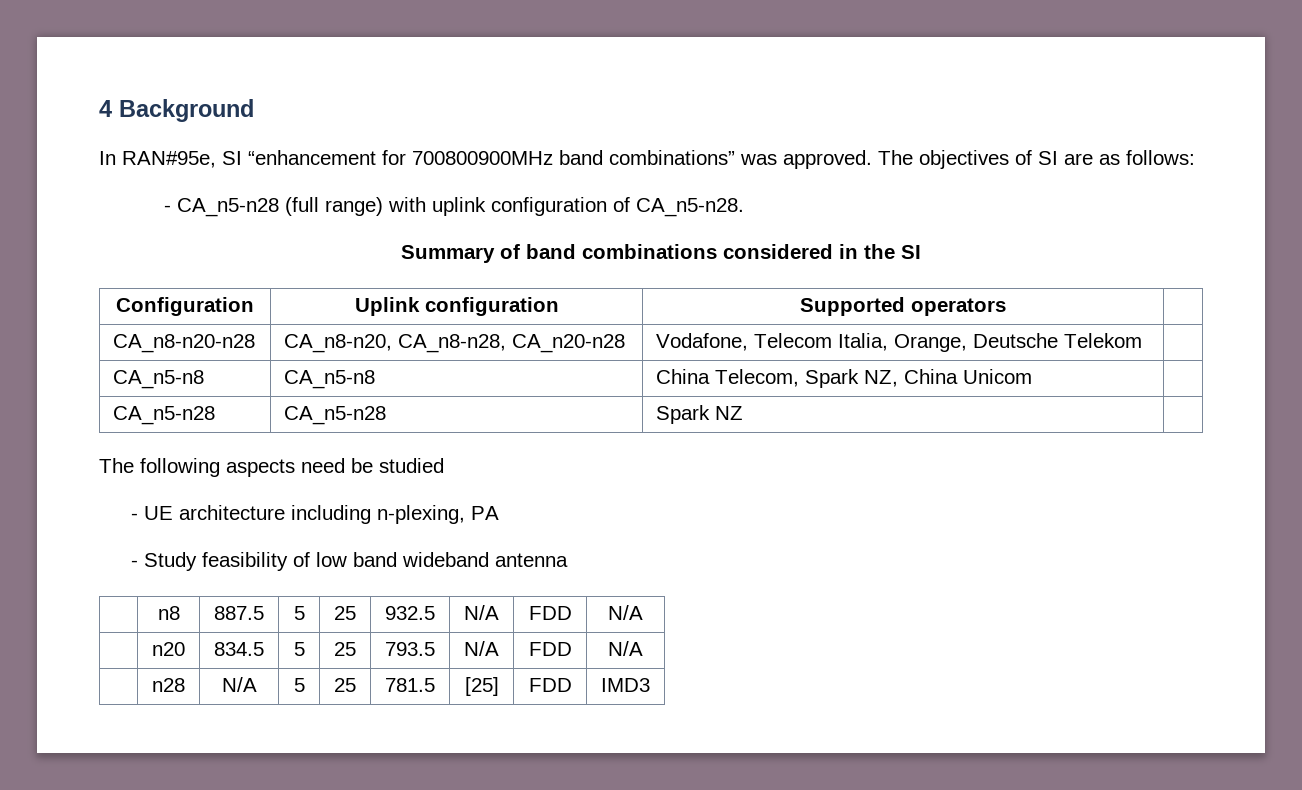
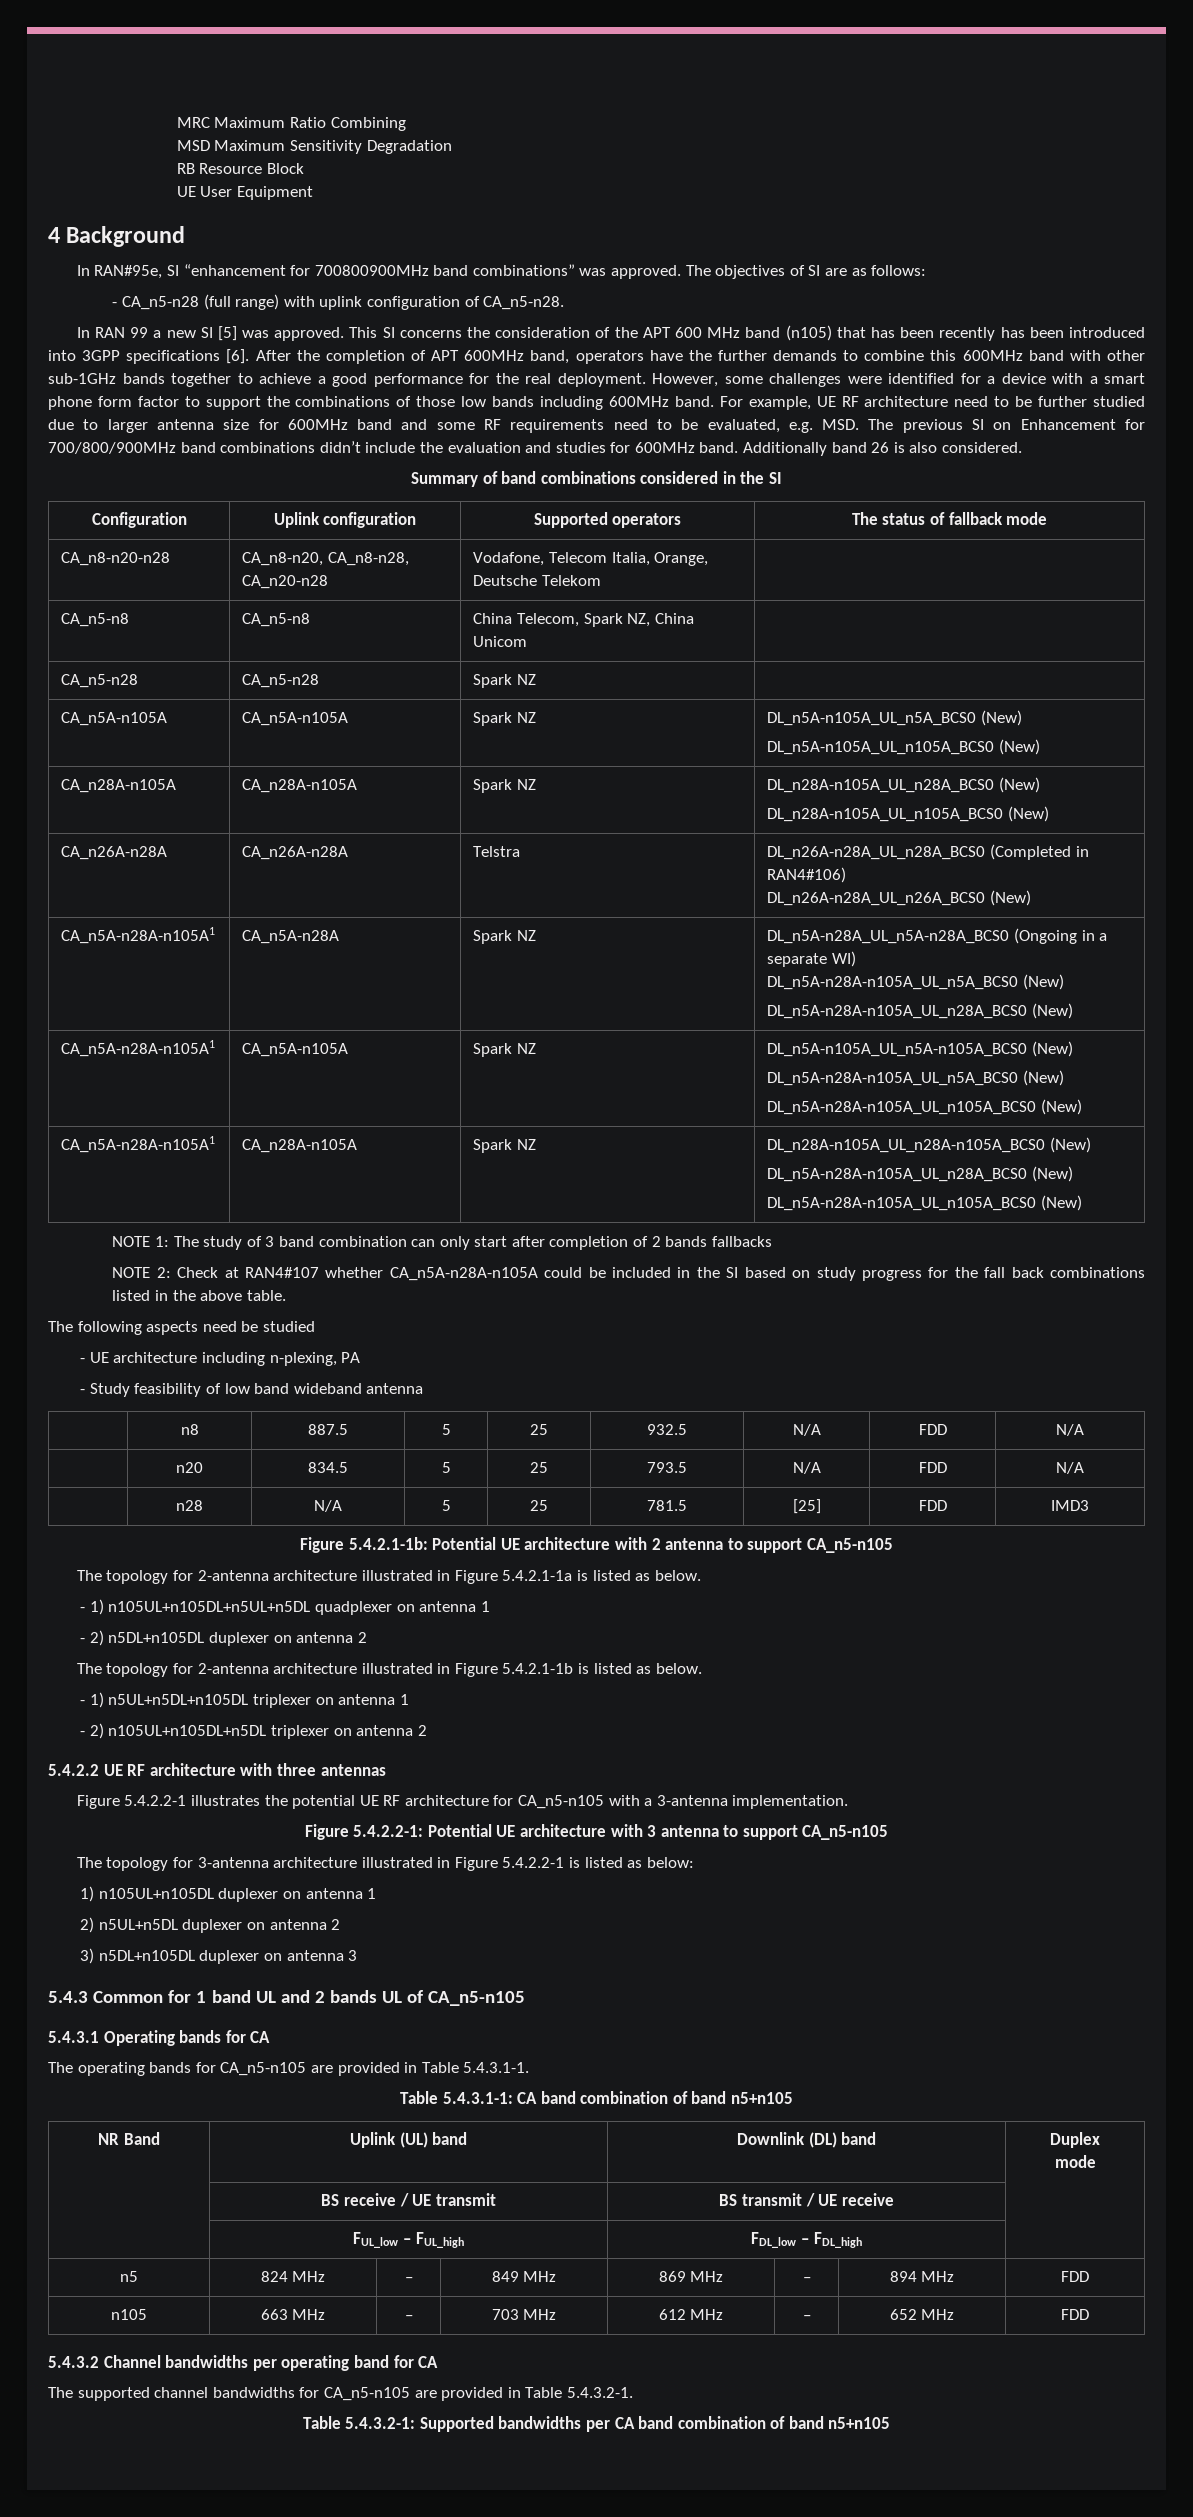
(99, 108) none -> [176,117,406,131] [176,140,452,154] [176,163,304,174] [176,186,313,200] MRC Maximum Ratio Combining // MSD Maximum Sensitivity Degradation // RB Resource Block // UE User Equipment //
(744, 207) none -> [76,325,1145,341] [48,349,1145,364] [48,373,1145,387] [48,396,1145,410] [48,419,1146,433] [48,441,1023,456] // In RAN 99 a new SI [5] was approved. This SI concerns the consideration of the APT 600 MHz band (n105) that has been recently has been introduced into 3GPP specifications [6]. After the completion of APT 600MHz band, operators have the further demands to combine this 600MHz band with other sub-1GHz bands together to achieve a good performance for the real deployment. However, some challenges were identified for a device with a smart phone form factor to support the combinations of those low bands including 600MHz band. For example, UE RF architecture need to be further studied due to larger antenna size for 600MHz band and some RF requirements need to be evaluated, e.g. MSD. The previous SI on Enhancement for 700/800/900MHz band combinations didn’t include the evaluation and studies for 600MHz band. Additionally band 26 is also considered.
(1006, 307) none -> [851,512,1048,525] The status of fallback mode
(744, 413) none -> [61,712,168,726] [242,712,349,726] [473,712,536,726] [767,710,1022,726] [767,739,1040,755] [61,779,177,793] [242,779,358,793] [473,779,536,793] [767,777,1040,793] [767,806,1049,822] [61,846,168,860] [242,846,349,860] [473,846,521,857] [767,844,1089,860] [767,867,847,883] [767,890,1031,906] [61,927,216,944] [242,930,340,944] [473,930,536,944] [767,928,1108,944] [767,951,856,967] [767,974,1064,990] [767,1003,1073,1019] [61,1040,216,1057] [242,1043,349,1057] [473,1043,536,1057] [767,1041,1073,1057] [767,1070,1064,1086] [767,1099,1082,1115] [61,1136,216,1153] [242,1139,358,1153] [473,1139,536,1153] [767,1137,1091,1153] [767,1166,1073,1182] [767,1195,1082,1211] [112,1236,772,1250] [112,1267,1145,1281] [112,1290,286,1301] // CA_n5A-n105A | CA_n5A-n105A | Spark NZ | DL_n5A-n105A_UL_n5A_BCS0 (New) // DL_n5A-n105A_UL_n105A_BCS0 (New) // CA_n28A-n105A | CA_n28A-n105A | Spark NZ | DL_n28A-n105A_UL_n28A_BCS0 (New) // DL_n28A-n105A_UL_n105A_BCS0 (New) // CA_n26A-n28A | CA_n26A-n28A | Telstra | DL_n26A-n28A_UL_n28A_BCS0 (Completed in RAN4#106) // DL_n26A-n28A_UL_n26A_BCS0 (New) // CA_n5A-n28A-n105A1 | CA_n5A-n28A | Spark NZ | DL_n5A-n28A_UL_n5A-n28A_BCS0 (Ongoing in a separate WI) // DL_n5A-n28A-n105A_UL_n5A_BCS0 (New) // DL_n5A-n28A-n105A_UL_n28A_BCS0 (New) // CA_n5A-n28A-n105A1 | CA_n5A-n105A | Spark NZ | DL_n5A-n105A_UL_n5A-n105A_BCS0 (New) // DL_n5A-n28A-n105A_UL_n5A_BCS0 (New) // DL_n5A-n28A-n105A_UL_n105A_BCS0 (New) // CA_n5A-n28A-n105A1 | CA_n28A-n105A | Spark NZ | DL_n28A-n105A_UL_n28A-n105A_BCS0 (New) // DL_n5A-n28A-n105A_UL_n28A_BCS0 (New) // DL_n5A-n28A-n105A_UL_n105A_BCS0 (New) // NOTE 1: The study of 3 band combination can only start after completion of 2 bands fallbacks // NOTE 2: Check at RAN4#107 whether CA_n5A-n28A-n105A could be included in the SI based on study progress for the fall back combinations listed in the above table.
(650, 685) none -> [300,1537,893,1553] [76,1570,701,1584] [80,1599,490,1615] [80,1630,367,1646] [76,1663,702,1677] [80,1692,409,1708] [80,1723,427,1739] [48,1763,386,1776] [76,1795,849,1809] [304,1824,889,1840] [76,1857,694,1871] [80,1886,377,1902] [80,1917,341,1933] [80,1948,358,1964] [48,1990,526,2006] [48,2030,271,2046] [48,2062,530,2076] [399,2091,794,2104] [98,2132,160,2145] [349,2132,468,2148] [736,2132,877,2148] [1050,2132,1100,2148] [1054,2155,1096,2168] [321,2193,496,2207] [719,2193,894,2207] [353,2232,464,2248] [751,2232,862,2248] [120,2271,138,2282] [260,2271,326,2282] [404,2277,413,2282] [491,2271,557,2282] [658,2271,724,2282] [802,2277,811,2282] [889,2271,955,2282] [1061,2271,1089,2282] [111,2309,147,2320] [260,2309,326,2320] [404,2315,413,2320] [491,2309,557,2320] [658,2309,724,2320] [802,2315,811,2320] [889,2309,955,2320] [1061,2309,1089,2320] [48,2355,439,2371] [48,2387,633,2401] [302,2416,891,2432] // Figure 5.4.2.1-1b: Potential UE architecture with 2 antenna to support CA_n5-n105 // The topology for 2-antenna architecture illustrated in Figure 5.4.2.1-1a is listed as below. // - 1) n105UL+n105DL+n5UL+n5DL quadplexer on antenna 1 // - 2) n5DL+n105DL duplexer on antenna 2 // The topology for 2-antenna architecture illustrated in Figure 5.4.2.1-1b is listed as below. // - 1) n5UL+n5DL+n105DL triplexer on antenna 1 // - 2) n105UL+n105DL+n5DL triplexer on antenna 2 // 5.4.2.2 UE RF architecture with three antennas // Figure 5.4.2.2-1 illustrates the potential UE RF architecture for CA_n5-n105 with a 3-antenna implementation. // Figure 5.4.2.2-1: Potential UE architecture with 3 antenna to support CA_n5-n105 // The topology for 3-antenna architecture illustrated in Figure 5.4.2.2-1 is listed as below: // 1) n105UL+n105DL duplexer on antenna 1 // 2) n5UL+n5DL duplexer on antenna 2 // 3) n5DL+n105DL duplexer on antenna 3 // 5.4.3 Common for 1 band UL and 2 bands UL of CA_n5-n105 // 5.4.3.1 Operating bands for CA // The operating bands for CA_n5-n105 are provided in Table 5.4.3.1-1. // Table 5.4.3.1-1: CA band combination of band n5+n105 // NR Band | Uplink (UL) band | Downlink (DL) band | Duplex // mode // | BS receive / UE transmit | BS transmit / UE receive | // | FUL_low – FUL_high | FDL_low – FDL_high | // n5 | 824 MHz | – | 849 MHz | 869 MHz | – | 894 MHz | FDD // n105 | 663 MHz | – | 703 MHz | 612 MHz | – | 652 MHz | FDD // 5.4.3.2 Channel bandwidths per operating band for CA // The supported channel bandwidths for CA_n5-n105 are provided in Table 5.4.3.2-1. // Table 5.4.3.2-1: Supported bandwidths per CA band combination of band n5+n105

